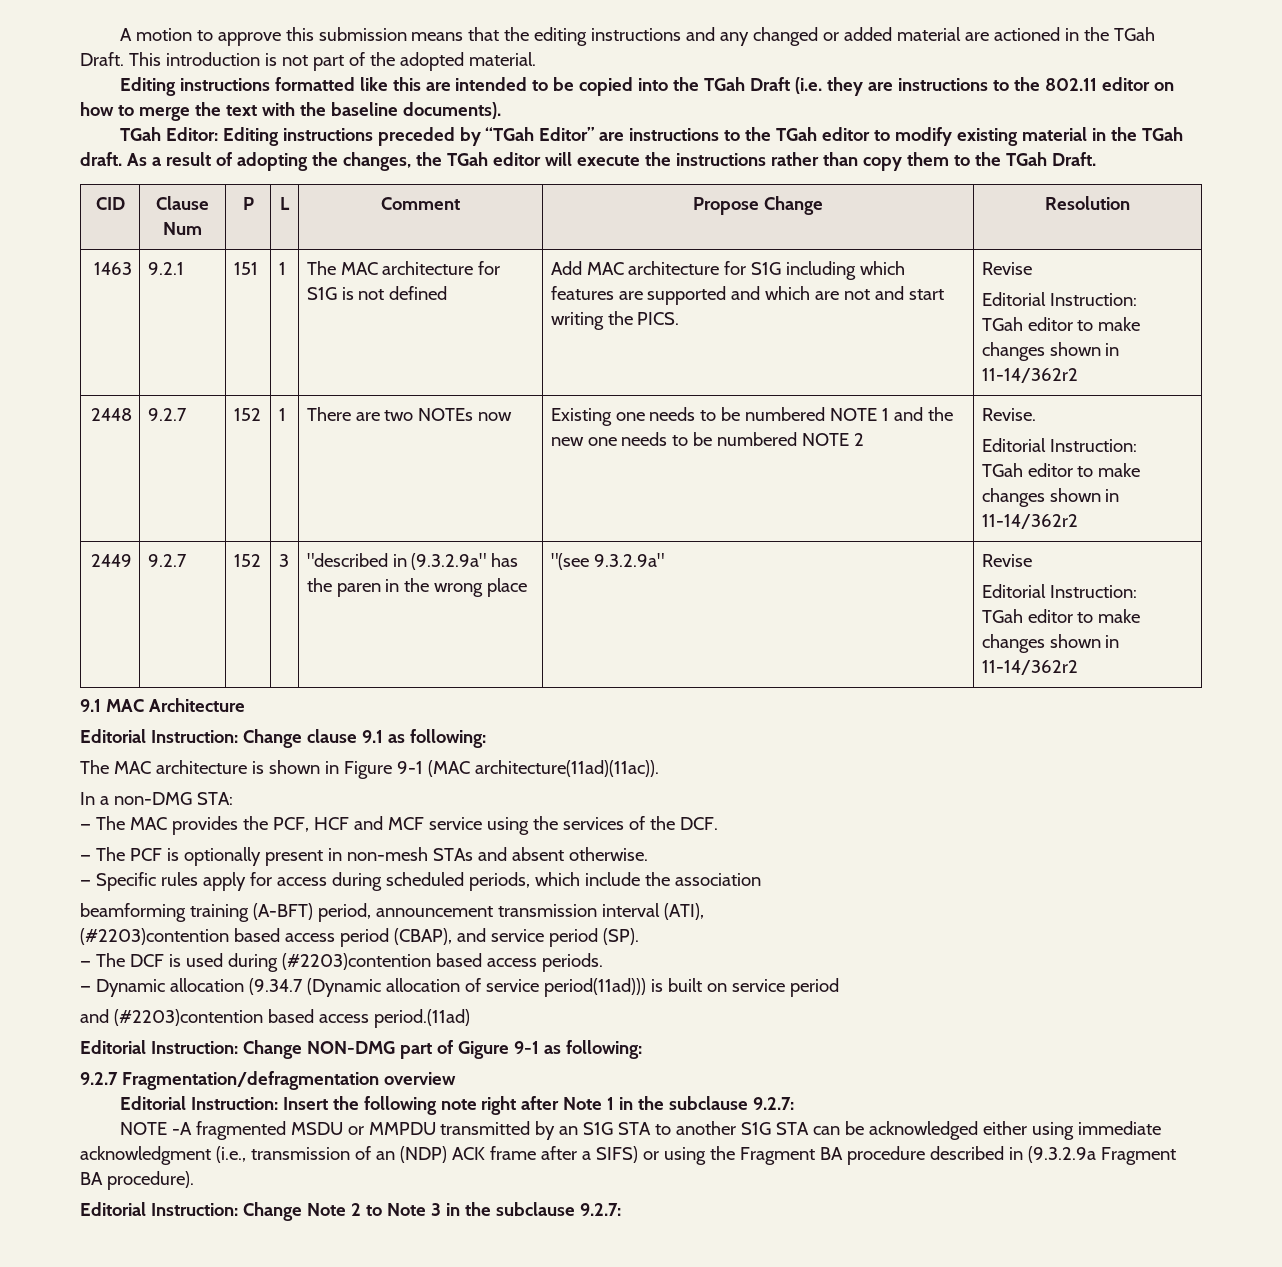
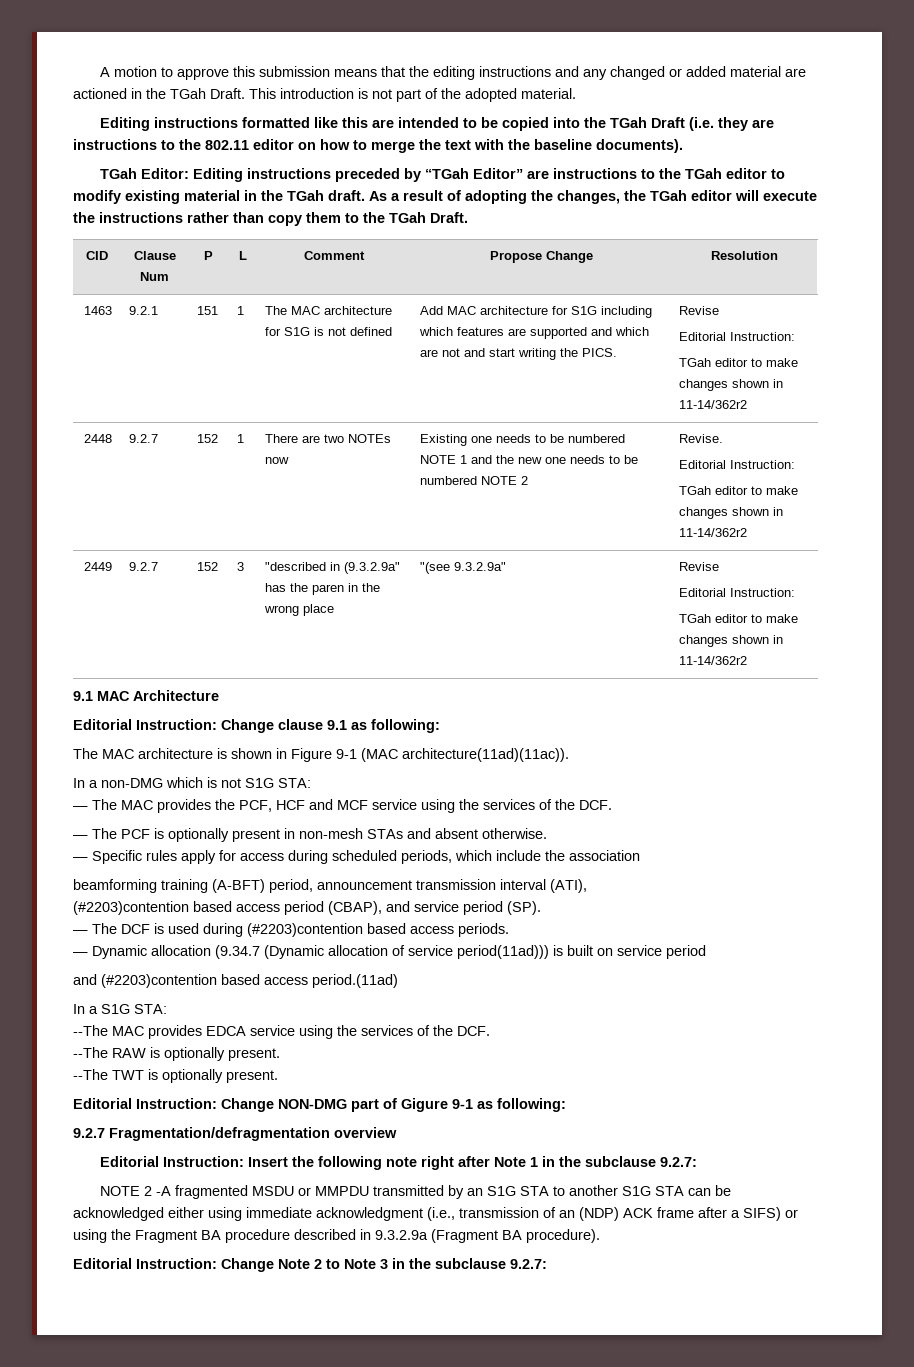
(192, 798) none -> [166,777,274,788] which is not S1G
(470, 1018) none -> [73,1004,167,1014] [73,1025,490,1039] [73,1047,280,1061] [73,1069,278,1083] // In a S1G STA: // --The MAC provides EDCA service using the services of the DCF. // --The RAW is optionally present. // --The TWT is optionally present.
(167, 1128) none -> [144,1186,153,1196] 2
[1027,1146,1176,1165] (9.3.2.9a Fragment -> [375,1229,498,1243] 9.3.2.9a (Fragment

